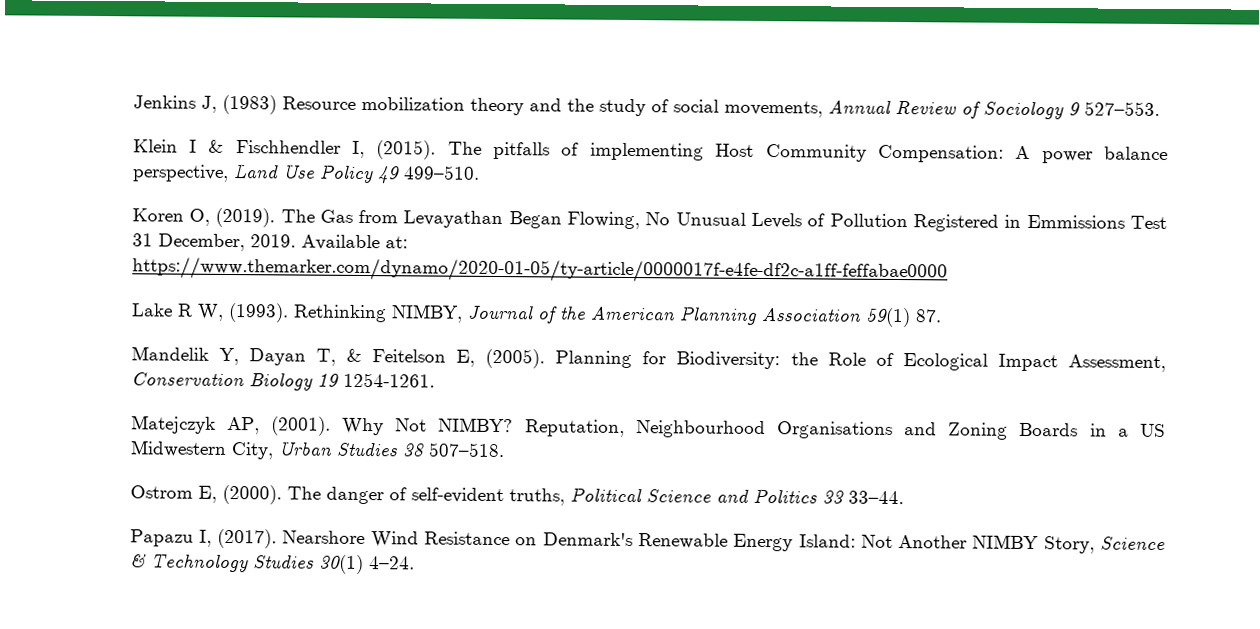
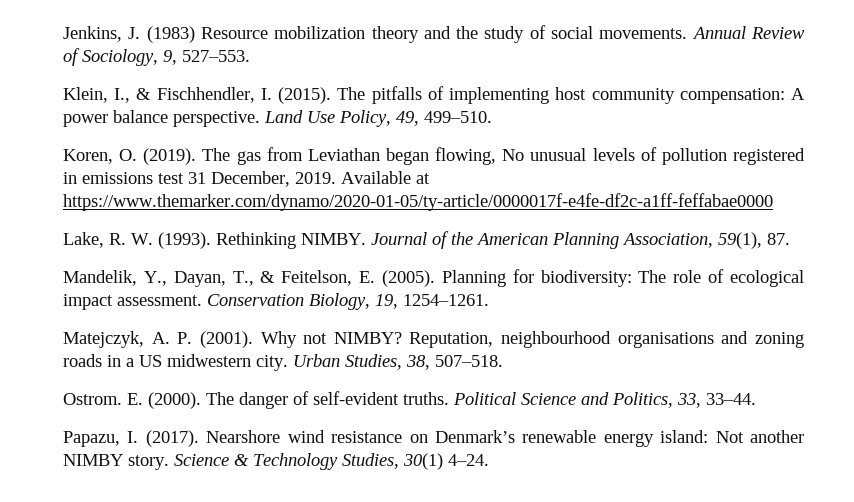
[132,95,217,113] Jenkins J, -> [63,26,141,42] Jenkins, J.
[723,100,823,118] movements, -> [599,28,688,39] movements.
[982,101,1080,120] Sociology 9 -> [82,49,178,66] Sociology, 9,
[132,139,365,159] Klein I & Fischhendler I, -> [63,87,272,103] Klein, I., & Fischhendler, I.
[715,143,1004,163] Host Community Compensation: -> [555,87,785,104] host community compensation:
[131,164,229,182] perspective, -> [173,111,261,127] perspective.
[318,164,400,184] Policy 49 -> [339,110,420,127] Policy, 49,
[131,207,1167,232] Koren O, (2019). The Gas from Levayathan Began Flowing, No Unusual Levels of Pollution Registered in Emmissions Test -> [63,147,806,165] [63,172,185,184] Koren, O. (2019). The gas from Leviathan began flowing, No unusual levels of pollution registered in emissions test
[384,236,408,249] at: -> [416,173,431,184] at
[130,303,224,321] Lake R W, -> [63,232,154,248] Lake, R. W.
[390,304,463,323] NIMBY, -> [301,233,367,245] NIMBY.
[760,306,911,328] Association 59(1) -> [622,232,763,249] Association, 59(1),
[130,346,1167,373] [130,372,435,391] [130,415,260,435] Mandelik Y, Dayan T, & Feitelson E, (2005). Planning for Biodiversity: the Role of Ecological Impact Assessment, Conservation Biology 19 1254-1261. // Matejczyk AP, -> [63,269,804,287] [63,293,490,310] [63,331,193,348] Mandelik, Y., Dayan, T., & Feitelson, E. (2005). Planning for biodiversity: The role of ecological impact assessment. Conservation Biology, 19, 1254–1261. // Matejczyk, A. P.
[395,418,428,432] Not -> [303,333,328,344] not
[635,420,1167,440] [129,440,425,460] Neighbourhood Organisations and Zoning Boards in a US Midwestern City, Urban Studies 38 -> [501,331,805,348] [63,354,431,371] neighbourhood organisations and zoning roads in a US midwestern city. Urban Studies, 38,
[129,485,217,503] Ostrom E, -> [63,393,144,405] Ostrom. E.
[508,488,565,506] truths, -> [403,392,450,405] truths.
[752,488,844,504] Politics 33 -> [612,392,702,408] Politics, 33,
[129,528,1095,554] Papazu I, (2017). Nearshore Wind Resistance on Denmark's Renewable Energy Island: Not Another NIMBY Story, -> [63,430,805,447] [63,454,170,470] Papazu, I. (2017). Nearshore wind resistance on Denmark’s renewable energy island: Not another NIMBY story.
[252,555,314,569] Studies -> [342,453,400,469] Studies,

